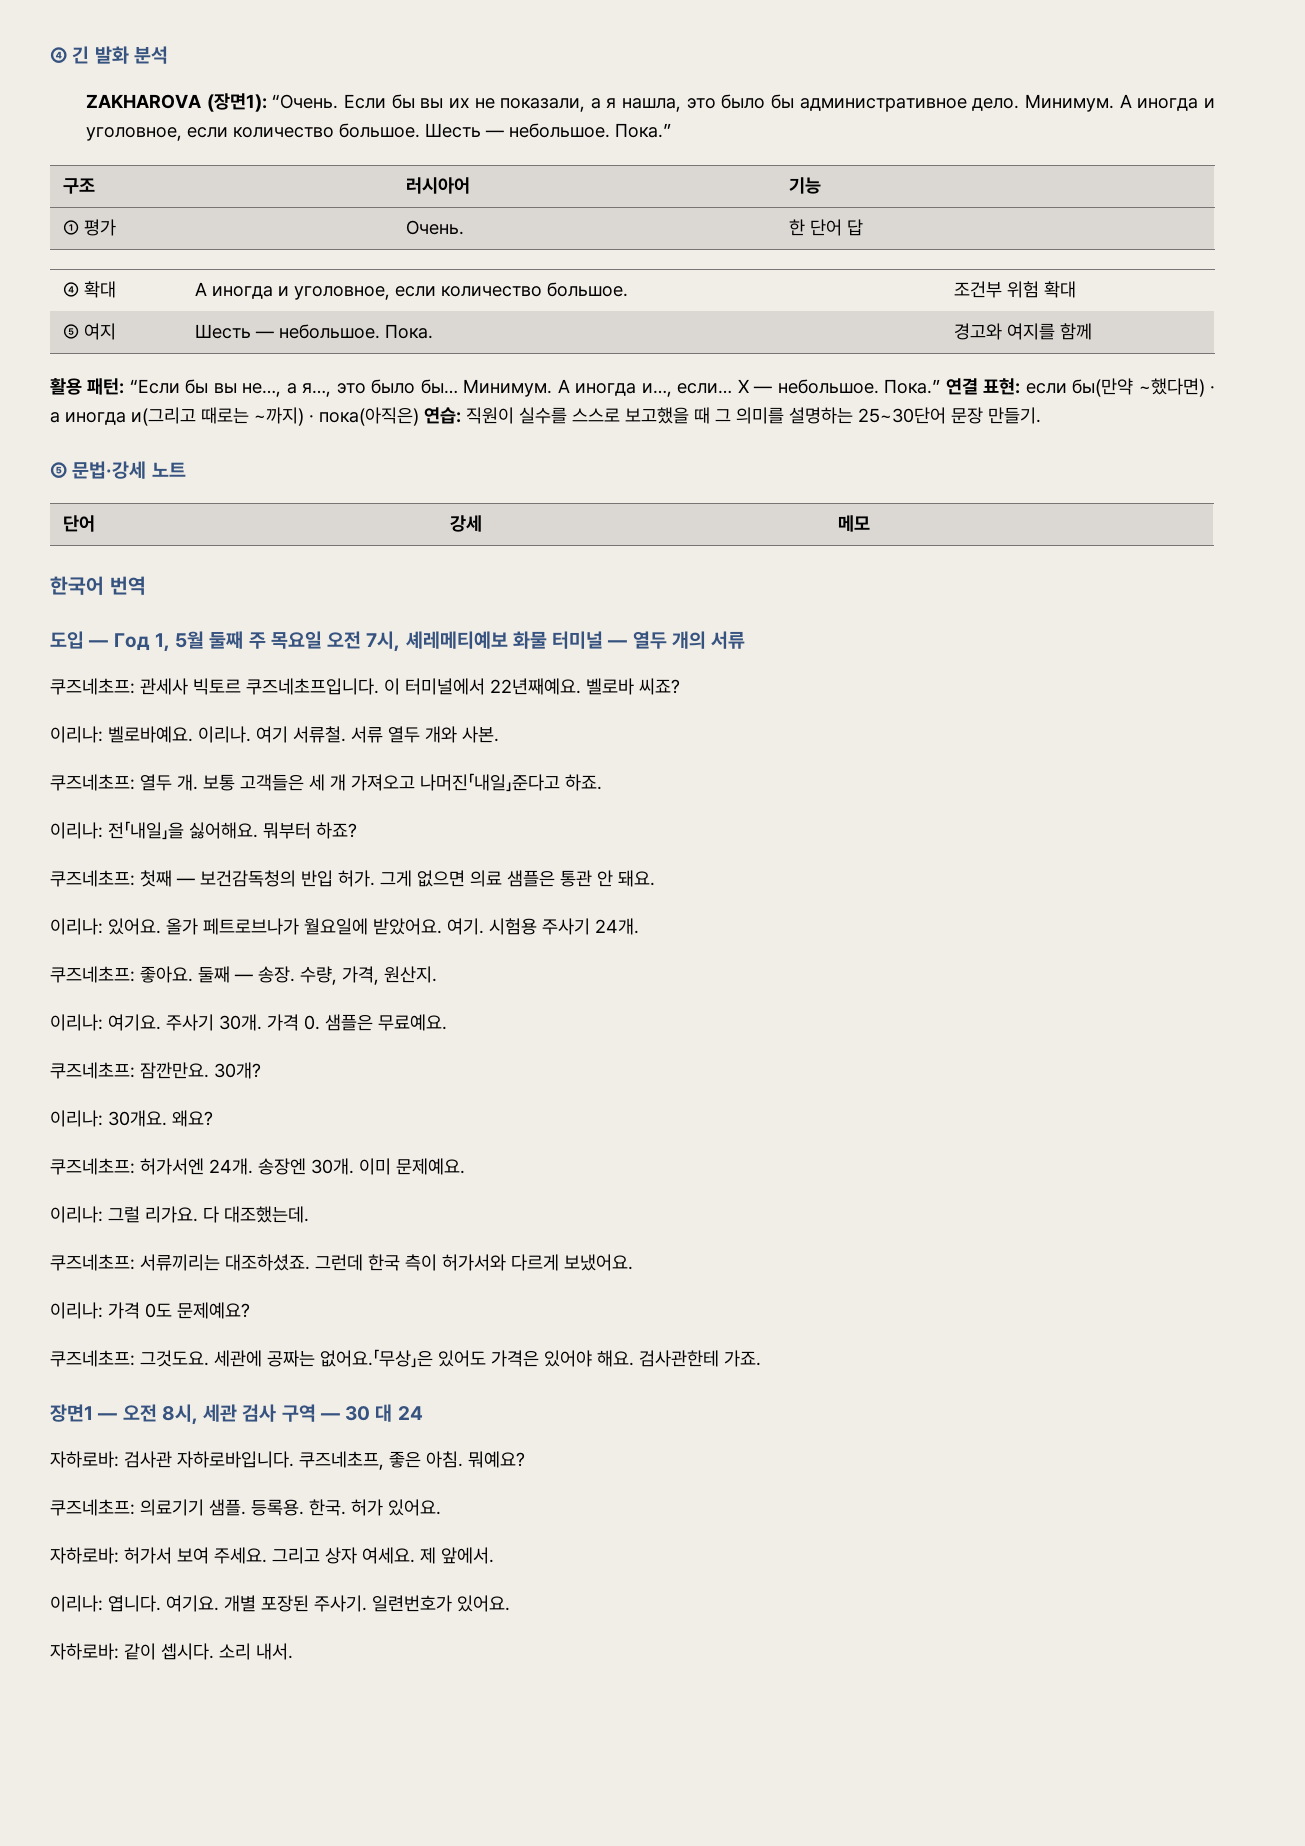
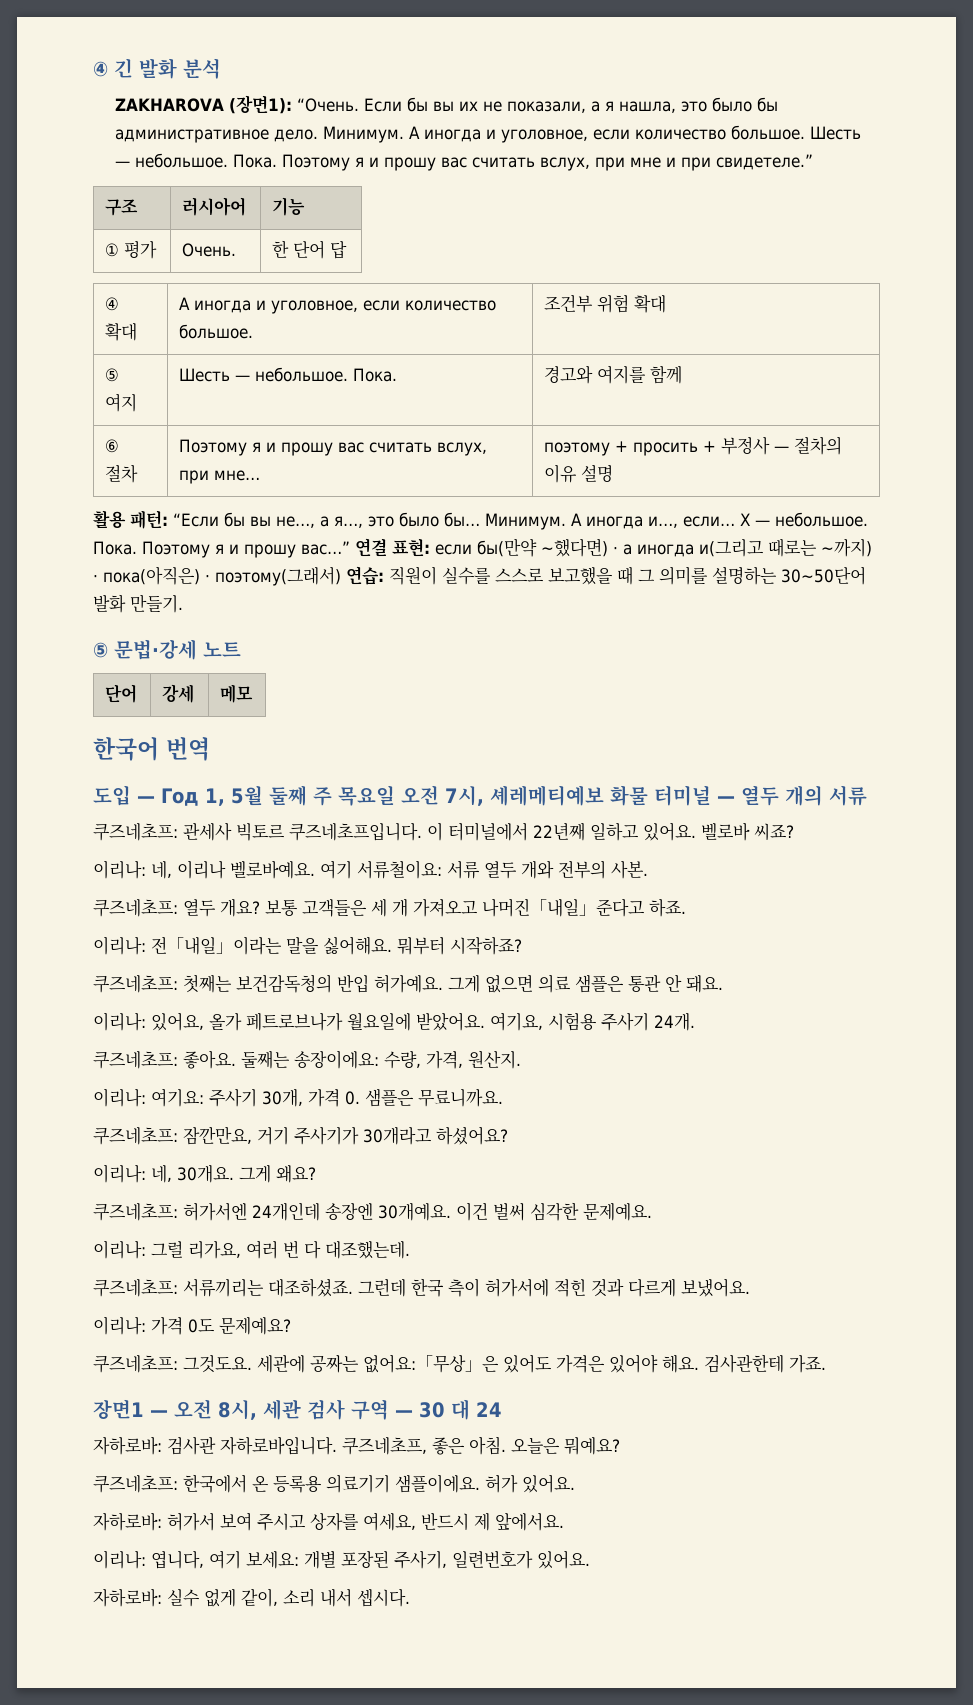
[614,123,671,138] Пока.” -> [233,154,814,171] Пока. Поэтому я и прошу вас считать вслух, при мне и при свидетеле.”
(1093, 331) none -> [105,439,120,453] [105,464,139,483] [179,439,488,456] [179,470,261,484] [544,436,843,456] [544,464,614,483] // ⑥ 절차 | Поэтому я и прошу вас считать вслух, при мне… | поэтому + просить + 부정사 — 절차의 이유 설명
[884,379,941,394] Пока.” -> [93,541,350,558] Пока. Поэтому я и прошу вас…”
(419, 416) none -> [205,566,341,586] · поэтому(그래서)
[858,407,983,424] 25~30단어 문장 -> [781,566,866,585] [93,594,126,613] 30~50단어 발화
[490,678,581,695] 22년째예요. -> [533,822,696,841] 22년째 일하고 있어요.
[108,726,346,743] 벨로바예요. 이리나. 여기 서류철. -> [151,860,442,879] 네, 이리나 벨로바예요. 여기 서류철이요:
(457, 734) none -> [558,860,606,879] 전부의
[177,774,198,791] 개. -> [220,898,260,917] 개요?
[168,822,184,839] 을 -> [233,936,319,955] 이라는 말을
[316,822,357,839] [50,870,195,887] 하죠? // 쿠즈네초프: 첫째 — -> [450,937,522,955] [93,974,232,993] 시작하죠? // 쿠즈네초프: 첫째는
[338,870,375,887] 허가. -> [374,974,443,993] 허가예요.
[108,918,161,935] 있어요. -> [151,1012,204,1031] 있어요,
[447,918,484,935] 여기. -> [490,1012,543,1031] 여기요,
[198,966,295,983] 둘째 — 송장. -> [241,1050,379,1069] 둘째는 송장이에요:
[108,1014,262,1031] 여기요. 주사기 30개. -> [151,1088,303,1107] 여기요: 주사기 30개,
[378,1014,447,1031] [50,1062,261,1079] [50,1110,213,1127] [50,1158,391,1175] 무료예요. // 쿠즈네초프: 잠깐만요. 30개? // 이리나: 30개요. 왜요? // 쿠즈네초프: 허가서엔 24개. 송장엔 30개. 이미 -> [418,1089,503,1107] [93,1126,508,1145] [93,1164,316,1183] [93,1202,579,1221] 무료니까요. // 쿠즈네초프: 잠깐만요, 거기 주사기가 30개라고 하셨어요? // 이리나: 네, 30개요. 그게 왜요? // 쿠즈네초프: 허가서엔 24개인데 송장엔 30개예요. 이건 벌써 심각한
[145,1206,198,1223] 리가요. -> [188,1240,299,1259] 리가요, 여러 번
[442,1254,506,1271] 허가서와 -> [485,1278,624,1297] 허가서에 적힌 것과
[320,1350,373,1367] 없어요. -> [363,1354,416,1373] 없어요:
(463, 1459) none -> [511,1438,560,1454] 오늘은
[140,1499,346,1516] 의료기기 샘플. 등록용. 한국. -> [183,1474,480,1493] 한국에서 온 등록용 의료기기 샘플이에요.
[214,1547,494,1564] [50,1595,219,1612] 주세요. 그리고 상자 여세요. 제 앞에서. // 이리나: 엽니다. 여기요. -> [257,1512,564,1531] [93,1550,299,1569] 주시고 상자를 여세요, 반드시 제 앞에서요. // 이리나: 엽니다, 여기 보세요:
[314,1595,367,1612] 주사기. -> [394,1550,447,1569] 주사기,
[124,1643,293,1660] 같이 셉시다. 소리 내서. -> [167,1588,410,1607] 실수 없게 같이, 소리 내서 셉시다.

